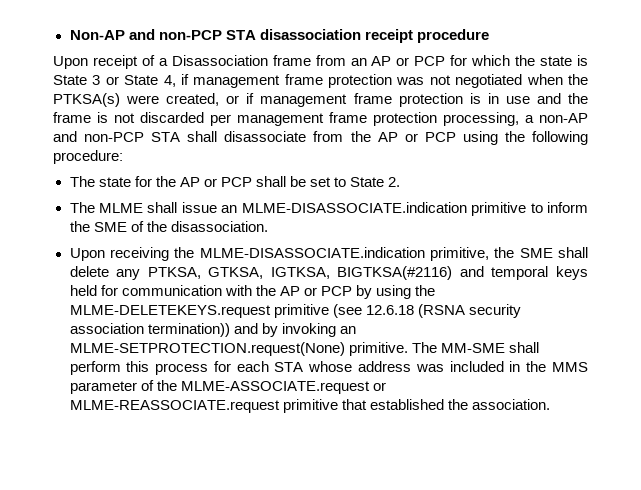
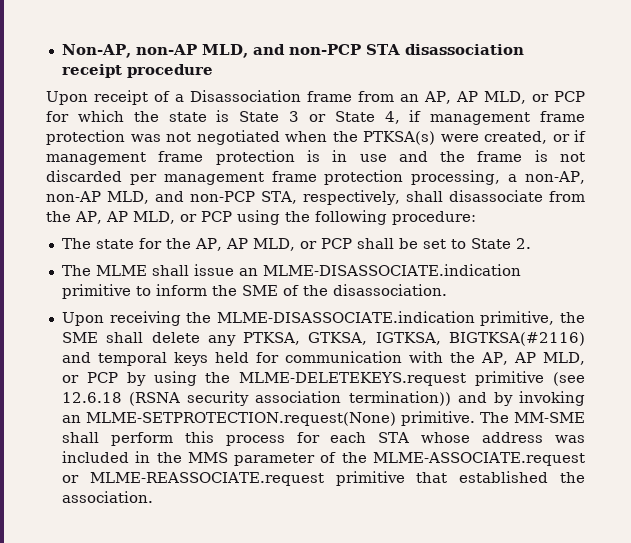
[69,30,125,40] Non-AP -> [61,44,248,58] Non-AP, non-AP MLD,
[371,56,392,66] AP -> [424,91,526,104] AP, AP MLD,
[539,113,588,123] [53,131,181,142] non-AP and non-PCP STA -> [525,171,586,184] [46,190,401,205] non-AP, non-AP MLD, and non-PCP STA, respectively,
[377,132,398,142] AP -> [75,211,175,224] AP, AP MLD,
[179,177,200,187] AP -> [194,238,295,251] AP, AP MLD,
[279,286,300,296] AP -> [481,352,585,365] AP, AP MLD,

